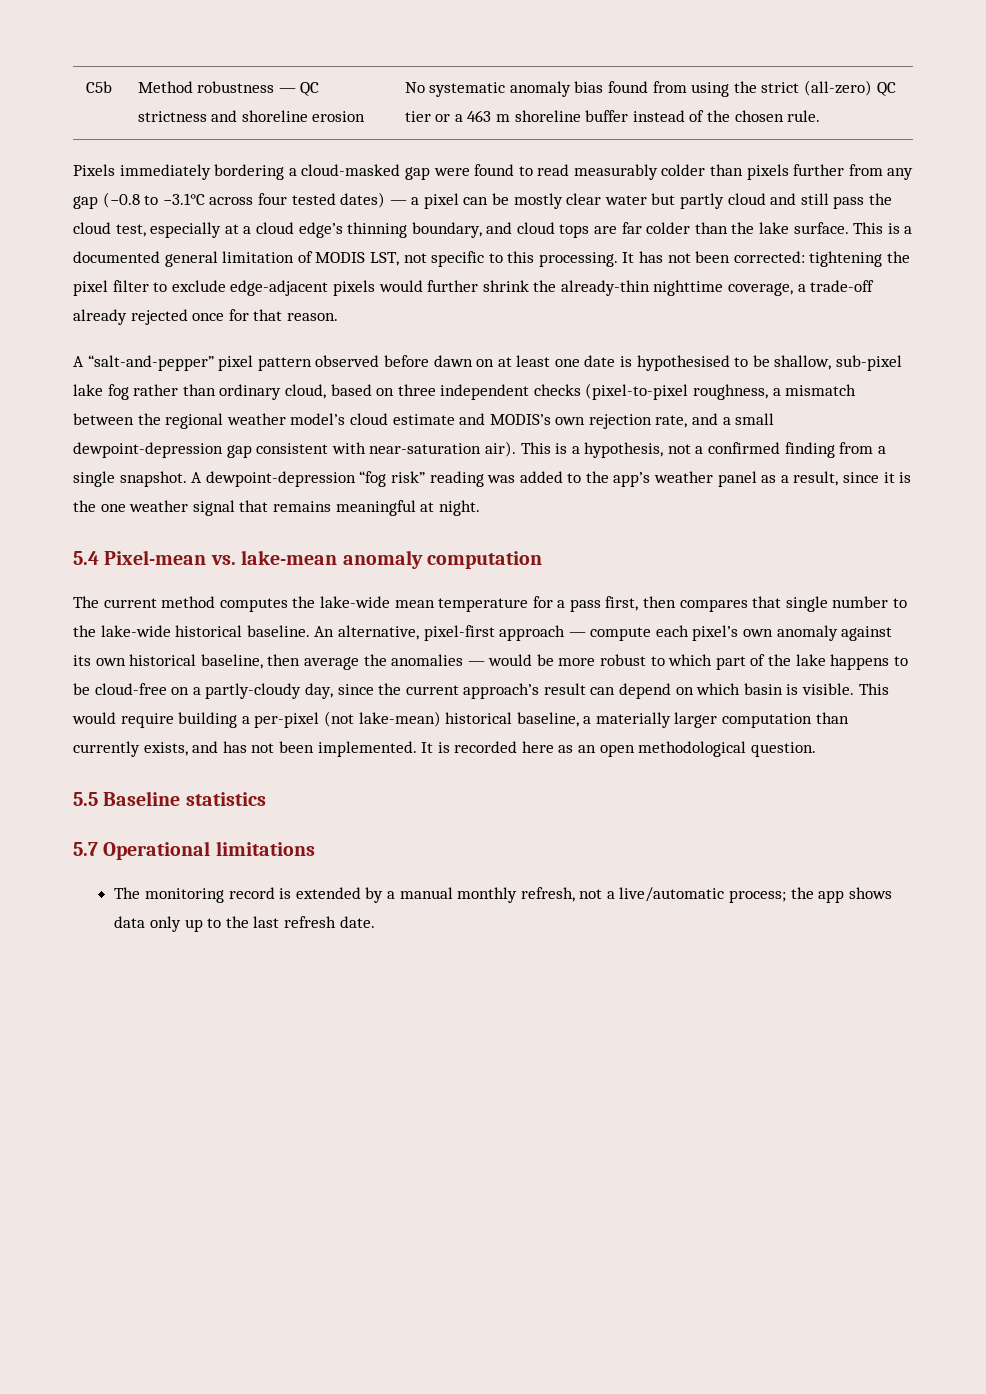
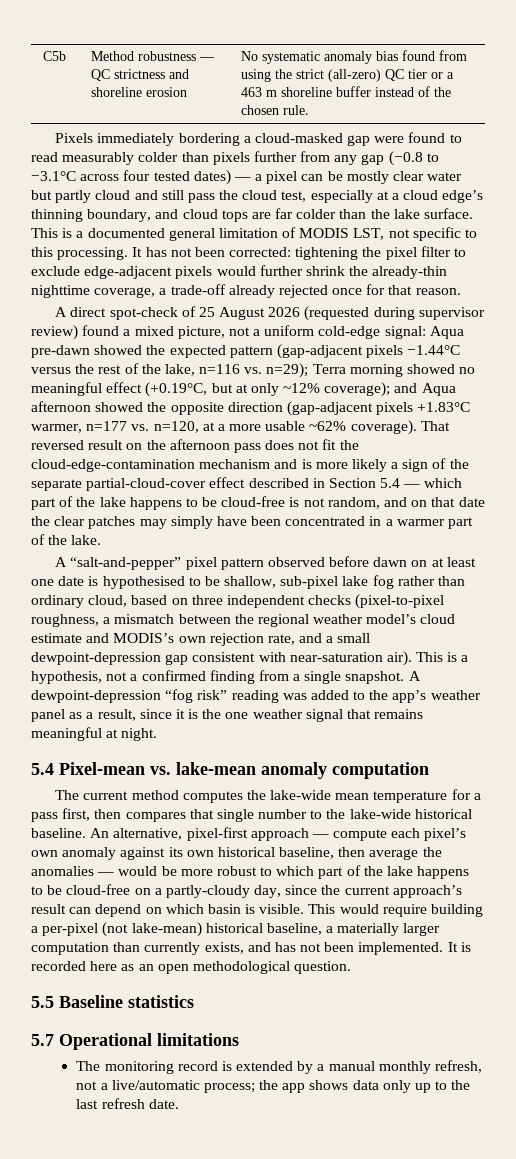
(338, 317) none -> [55,306,485,321] [31,325,464,340] [31,344,461,359] [31,363,476,378] [31,382,456,397] [31,401,471,416] [31,420,450,435] [31,439,359,453] [31,458,469,472] [31,477,463,491] [31,496,485,510] [31,516,474,529] [31,534,102,545] // A direct spot-check of 25 August 2026 (requested during supervisor review) found a mixed picture, not a uniform cold-edge signal: Aqua pre-dawn showed the expected pattern (gap-adjacent pixels −1.44°C versus the rest of the lake, n=116 vs. n=29); Terra morning showed no meaningful effect (+0.19°C, but at only ~12% coverage); and Aqua afternoon showed the opposite direction (gap-adjacent pixels +1.83°C warmer, n=177 vs. n=120, at a more usable ~62% coverage). That reversed result on the afternoon pass does not fit the cloud-edge-contamination mechanism and is more likely a sign of the separate partial-cloud-cover effect described in Section 5.4 — which part of the lake happens to be cloud-free is not random, and on that date the clear patches may simply have been concentrated in a warmer part of the lake.

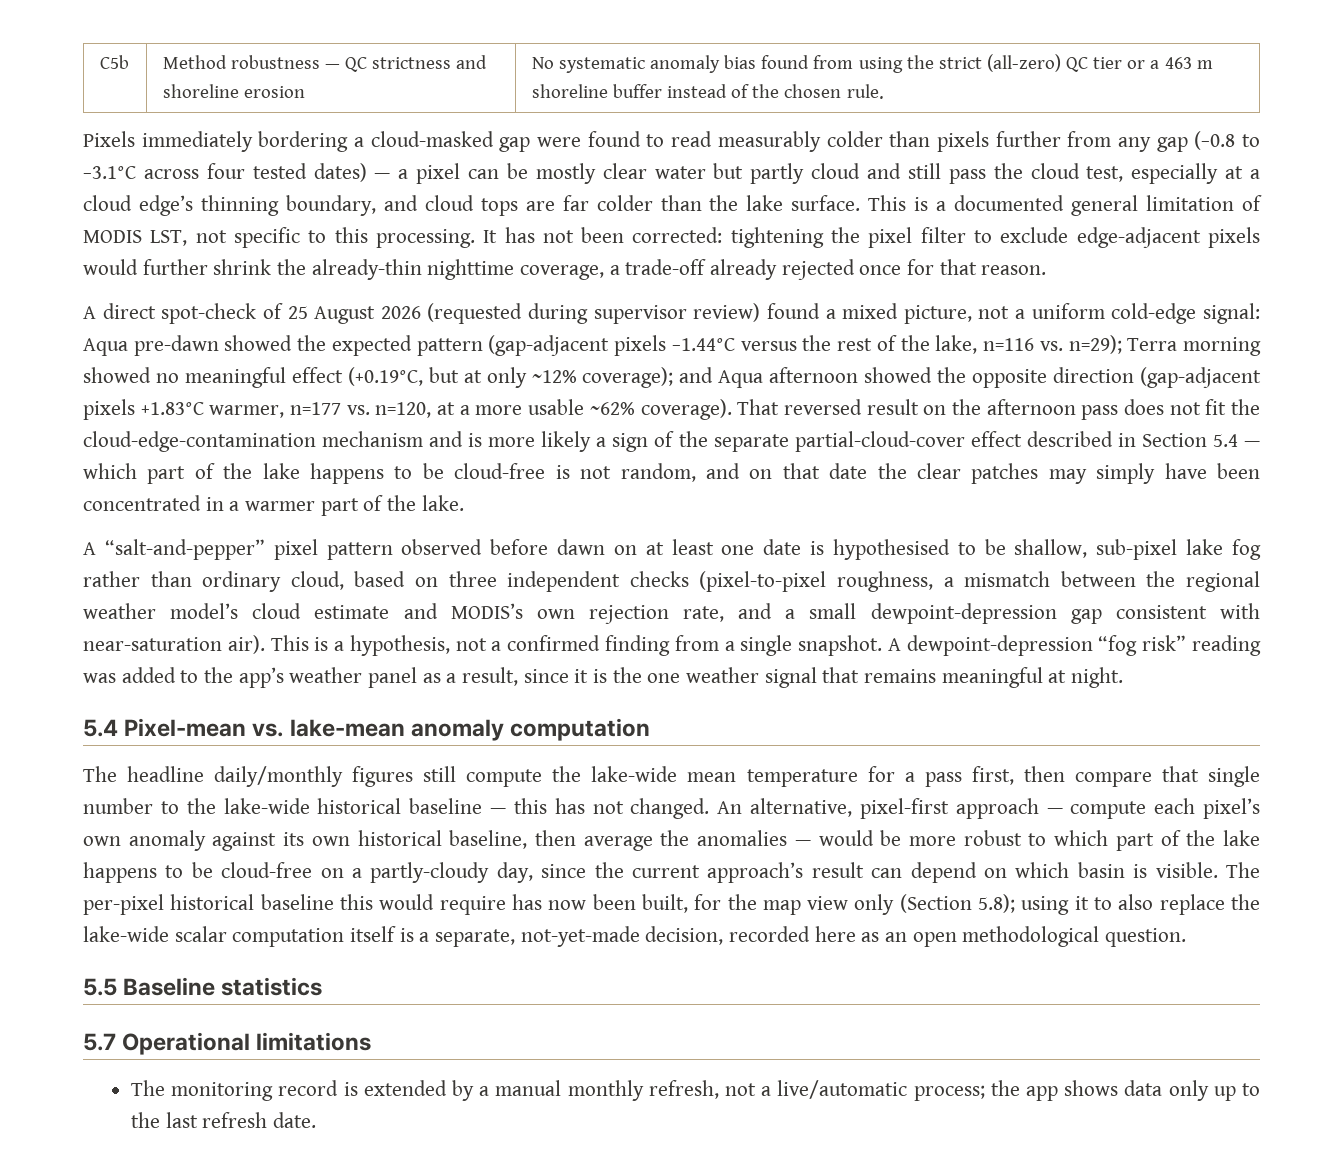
[83,790,243,803] current method computes -> [127,766,543,787] headline daily/monthly figures still compute
[125,812,186,822] compares -> [1074,772,1152,787] compare
[31,828,86,838] baseline. -> [409,798,710,819] baseline — this has not changed.
[308,904,484,917] [31,922,441,937] [31,942,471,955] This would require building a per-pixel (not lake-mean) historical baseline, a materially larger computation than currently exists, and has not been implemented. It is -> [1226,862,1260,878] [83,894,1261,915] [83,926,724,947] The per-pixel historical baseline this would require has now been built, for the map view only (Section 5.8); using it to also replace the lake-wide scalar computation itself is a separate, not-yet-made decision,

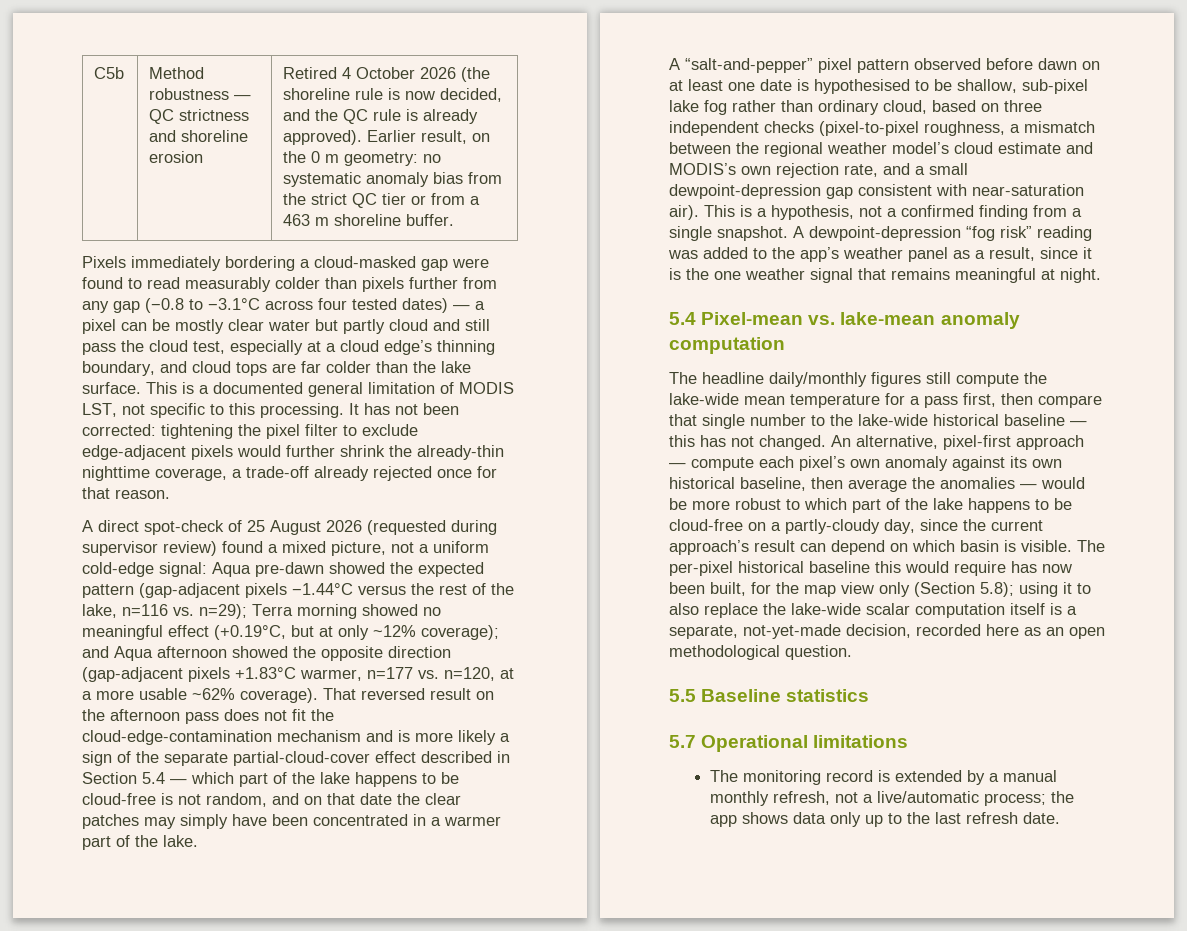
[531,55,903,73] No systematic anomaly bias found from using -> [283,67,491,82] [283,88,503,102] [283,109,479,124] [283,130,491,145] [283,151,442,166] [283,172,503,187] Retired 4 October 2026 (the shoreline rule is now decided, and the QC rule is already approved). Earlier result, on the 0 m geometry: no systematic anomaly bias from
[986,54,1061,72] (all-zero) -> (348, 199) none
(1146, 64) none -> [431,193,466,205] from
[612,84,884,99] buffer instead of the chosen rule. -> [406,214,455,226] buffer.

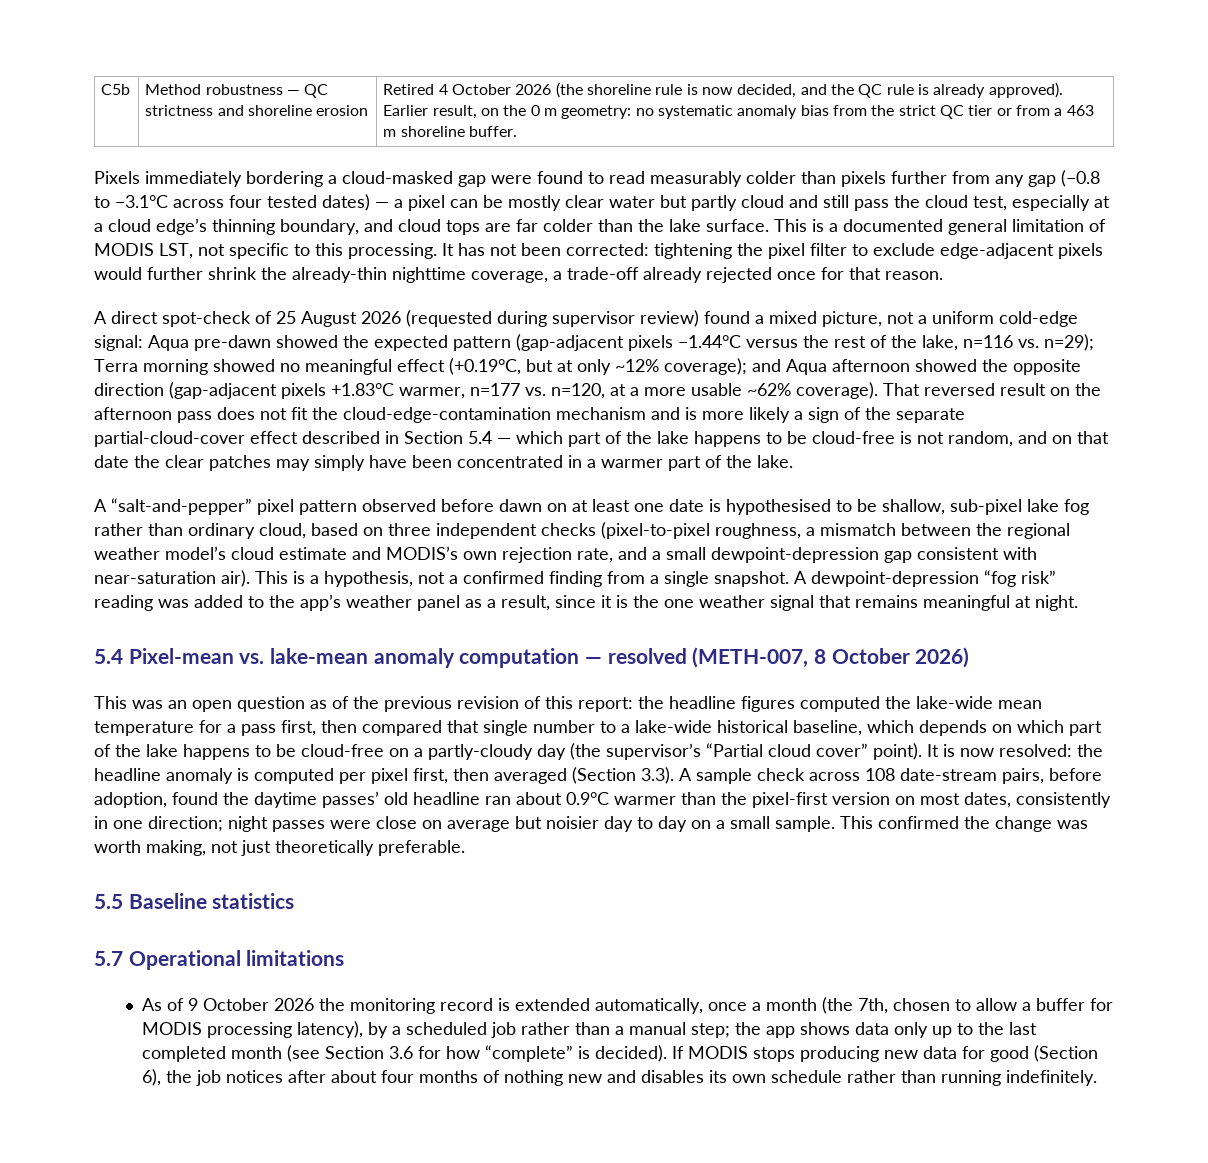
[669,372,1019,387] // The headline daily/monthly figures still compute -> [585,647,970,668] [94,696,880,712] — resolved (METH-007, 8 October 2026) // This was an open question as of the previous revision of this report: the headline figures computed
[1038,395,1102,408] compare -> [362,720,442,736] compared
[830,414,853,426] the -> [621,724,630,733] a
[1004,414,1087,426] [669,435,1084,450] [669,456,1062,471] [669,477,1085,492] [669,498,800,510] baseline — this has not changed. An alternative, pixel-first approach — compute each pixel’s own anomaly against its own historical baseline, then average the anomalies — would be more robust to -> [793,720,1012,736] baseline, which depends on
[884,519,1043,534] [669,540,1105,555] [669,561,1072,576] [669,582,1091,597] [669,603,1077,618] [669,624,1105,639] [669,645,852,660] day, since the current approach’s result can depend on which basin is visible. The per-pixel historical baseline this would require has now been built, for the map view only (Section 5.8); using it to also replace the lake-wide scalar computation itself is a separate, not-yet-made decision, recorded here as an open methodological question. -> [537,743,1103,760] [94,767,1102,784] [94,791,1111,808] [94,816,1088,832] [94,840,465,856] day (the supervisor’s “Partial cloud cover” point). It is now resolved: the headline anomaly is computed per pixel first, then averaged (Section 3.3). A sample check across 108 date-stream pairs, before adoption, found the daytime passes’ old headline ran about 0.9°C warmer than the pixel-first version on most dates, consistently in one direction; night passes were close on average but noisier day to day on a small sample. This confirmed the change was worth making, not just theoretically preferable.
[710,770,1058,785] [710,791,1047,806] The monitoring record is extended by a manual monthly refresh, not a live/automatic process; -> [141,997,1113,1014] [141,1021,730,1038] As of 9 October 2026 the monitoring record is extended automatically, once a month (the 7th, chosen to allow a buffer for MODIS processing latency), by a scheduled job rather than a manual step;
[966,812,1061,824] refresh date. -> [141,1045,1098,1062] [141,1069,1097,1086] completed month (see Section 3.6 for how “complete” is decided). If MODIS stops producing new data for good (Section 6), the job notices after about four months of nothing new and disables its own schedule rather than running indefinitely.

